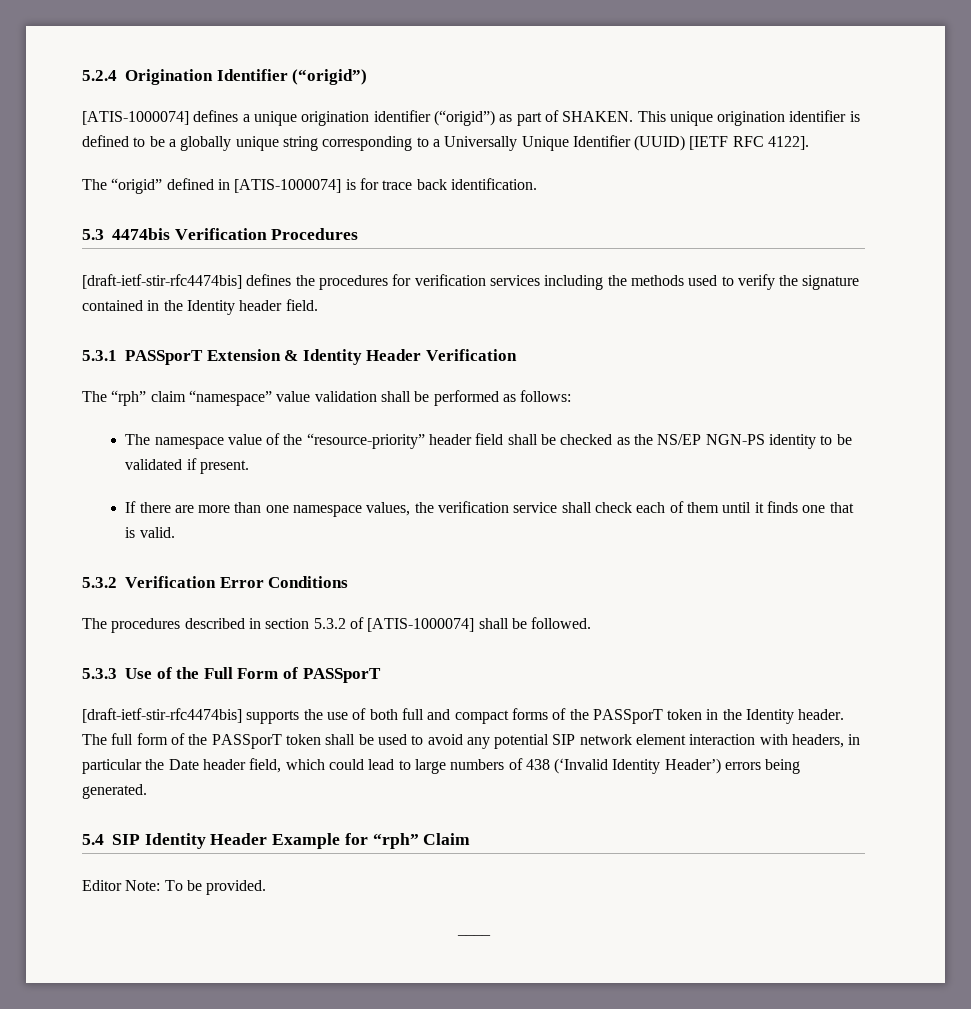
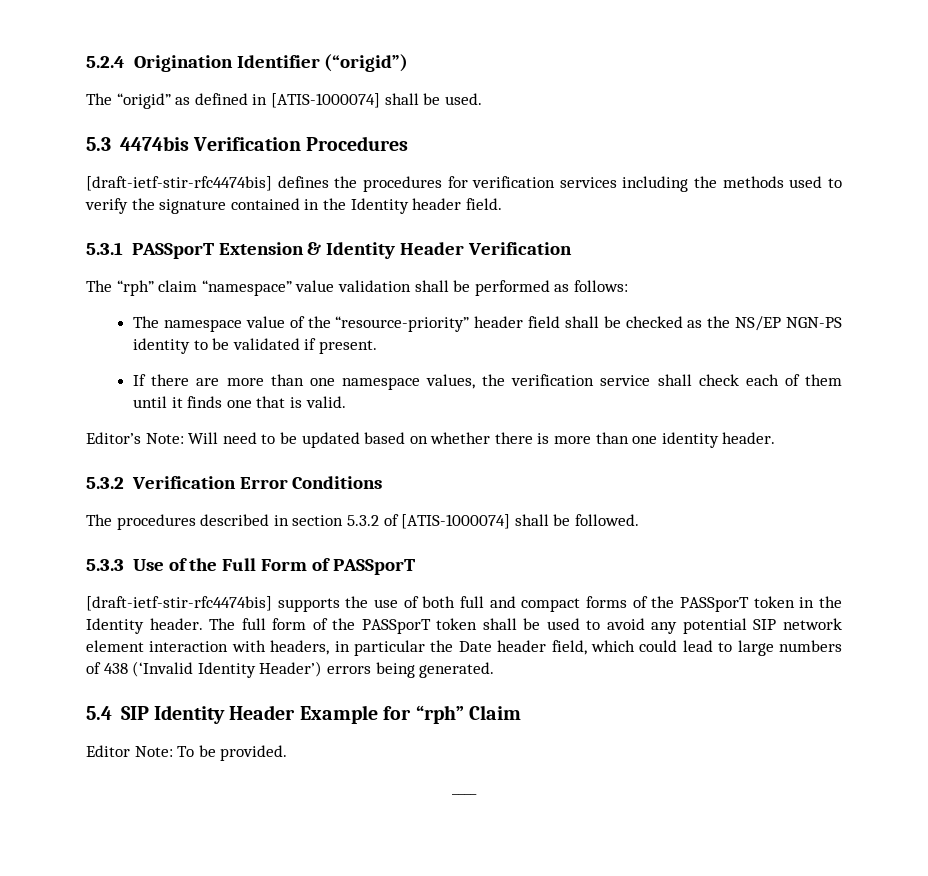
[82,110,860,126] [82,135,810,151] // [ATIS-1000074] defines a unique origination identifier (“origid”) as part of SHAKEN. This unique origination identifier is defined to be a globally unique string corresponding to a Universally Unique Identifier (UUID) [IETF RFC 4122]. -> (409, 63) none
(163, 186) none -> [175,97,191,105] as
[345,178,537,190] is for trace back identification. -> [384,93,482,105] shall be used.
(175, 532) none -> [86,432,776,448] // Editor’s Note: Will need to be updated based on whether there is more than one identity header.

